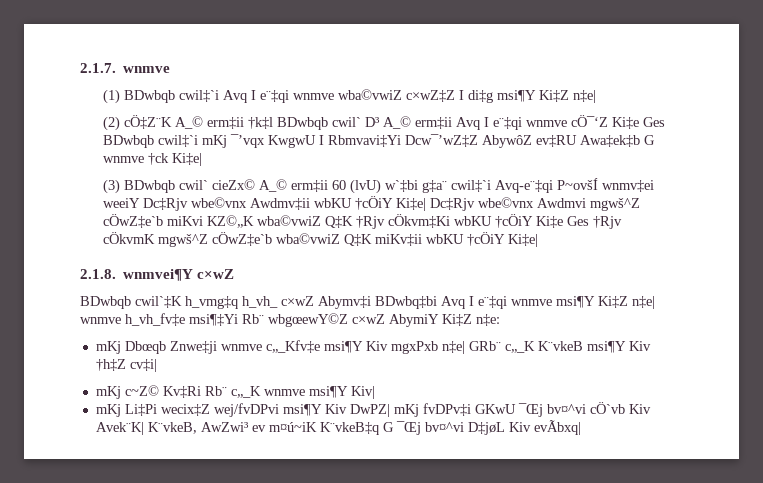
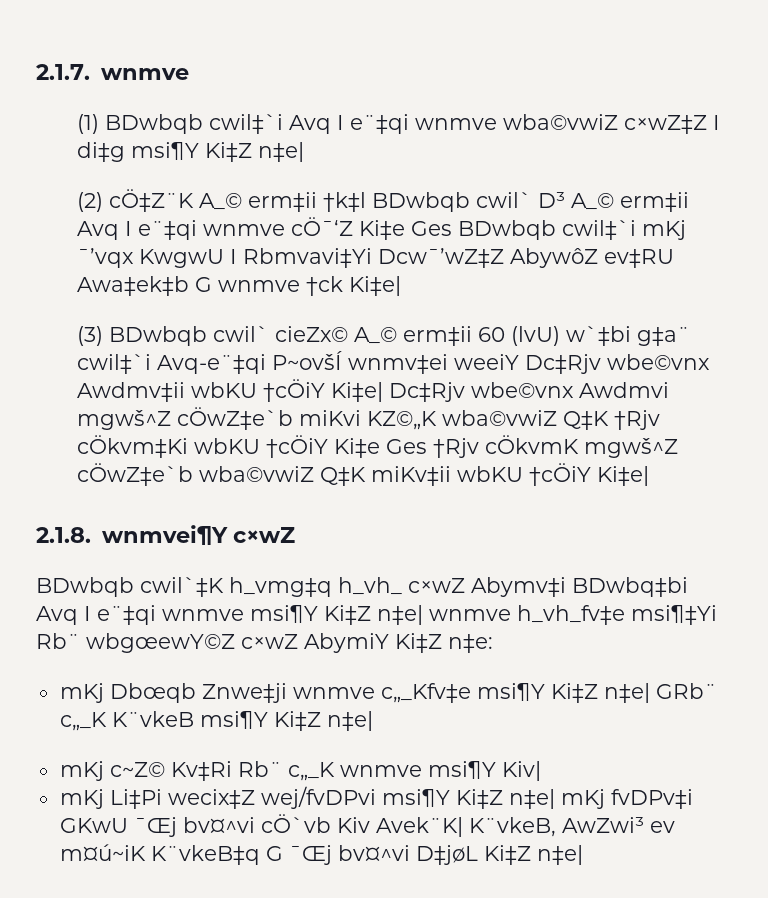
[365,341,438,354] Kiv mgxPxb -> [550,683,598,703] Ki‡Z
[628,341,651,351] [95,359,157,372] Kiv †h‡Z cv‡i| -> [273,711,373,731] Ki‡Z n‡e|
[324,404,390,417] Kiv DwPZ| -> [455,789,555,809] Ki‡Z n‡e|
[508,420,581,435] Kiv evÃbxq| -> [483,845,583,865] Ki‡Z n‡e|

